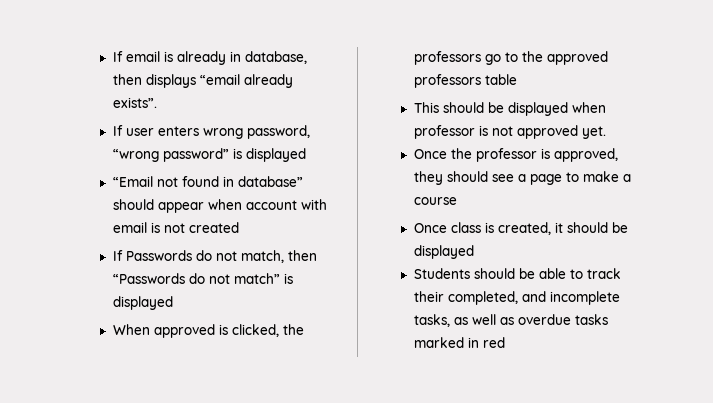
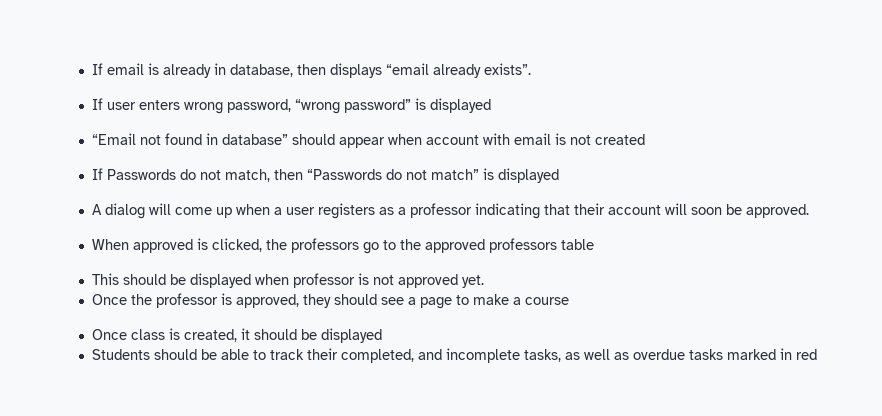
(173, 303) none -> [92,203,810,219] // A dialog will come up when a user registers as a professor indicating that their account will soon be approved.

